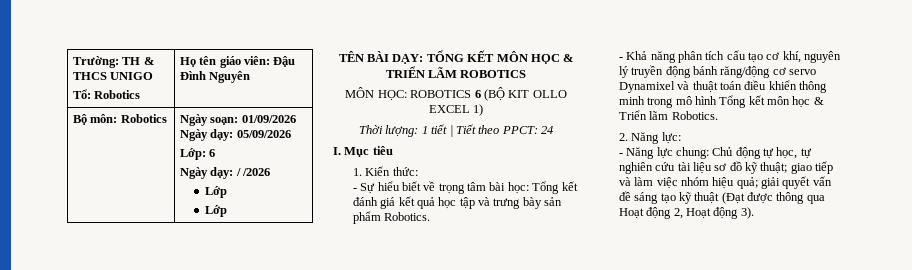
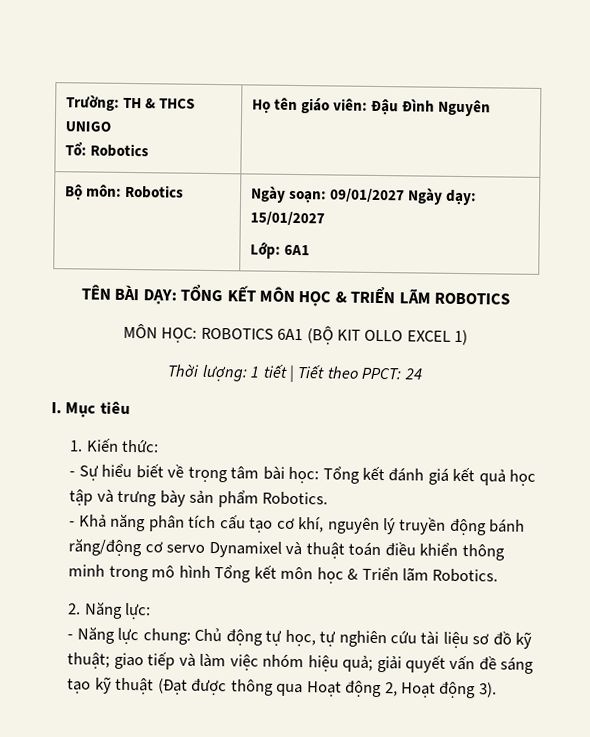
[241,115,296,123] [179,129,291,141] 01/09/2026 Ngày dạy: 05/09/2026 -> [329,188,478,206] [249,211,325,227] 09/01/2027 Ngày dạy: 15/01/2027
[209,149,216,157] [179,167,270,179] [205,186,228,198] [205,205,228,217] 6 // Ngày dạy: / /2026 // Lớp // Lớp -> [283,244,310,256] 6A1
[474,90,481,98] 6 -> [277,328,304,341] 6A1

